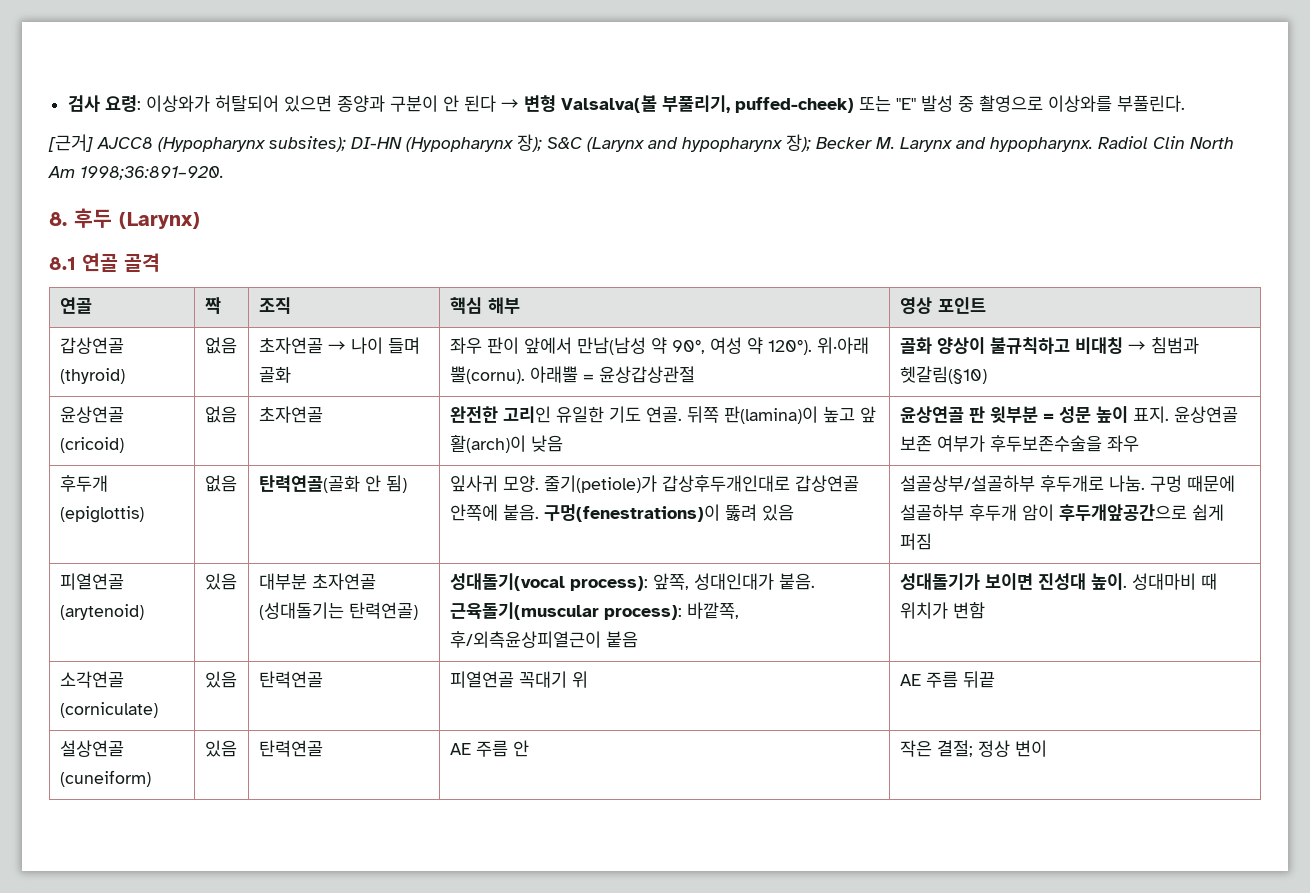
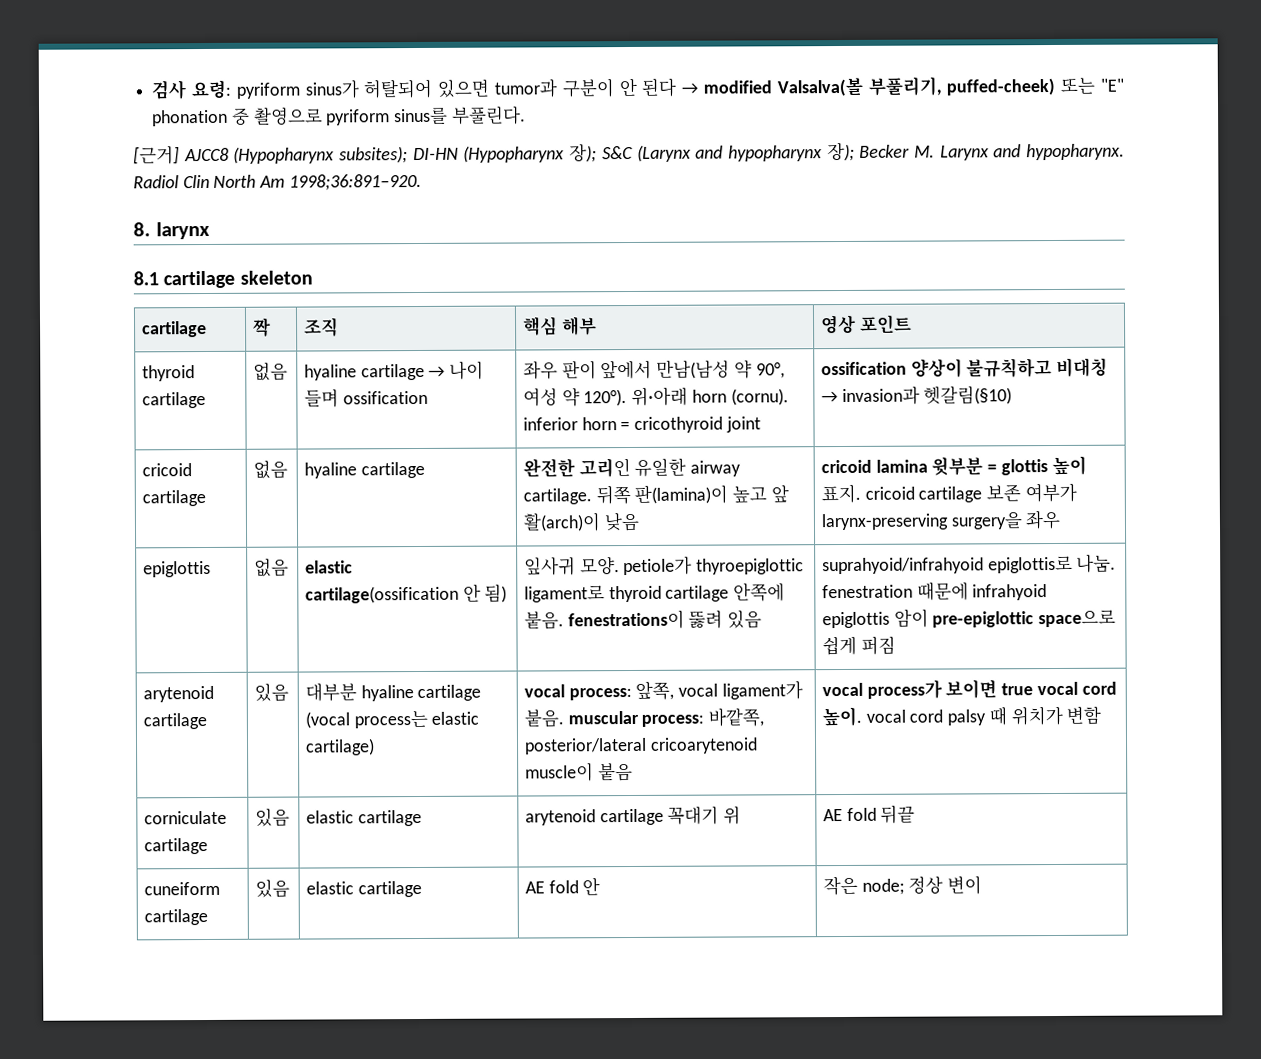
[146,95,211,112] 이상와가 -> [235,80,359,99] pyriform sinus가
[337,95,386,112] 종양과 -> [494,79,558,98] tumor과
[524,95,557,112] 변형 -> [703,80,773,94] modified
[921,95,954,112] 발성 -> [152,109,229,127] phonation
[1048,95,1113,112] 이상와를 -> [326,106,449,126] pyriform sinus를
[74,208,200,229] 후두 (Larynx) -> [155,221,210,240] larynx
[82,253,160,272] [59,297,92,314] 연골 골격 // 연골 -> [163,270,313,289] [141,320,207,338] cartilage skeleton // cartilage
[59,337,124,354] [59,368,125,384] [204,337,237,354] [258,337,323,354] 갑상연골 (thyroid) | 없음 | 초자연골 -> [141,365,195,382] [141,392,206,409] [252,362,288,381] [303,363,425,381] thyroid cartilage | 없음 | hyaline cartilage
[258,366,291,383] 골화 -> [342,390,428,405] ossification
[449,366,695,384] [899,337,932,354] 뿔(cornu). 아래뿔 = 윤상갑상관절 | 골화 -> [691,388,789,406] [522,416,761,433] [820,361,907,376] horn (cornu). inferior horn = cricothyroid joint | ossification
[1150,337,1199,354] 침범과 -> [841,386,920,406] invasion과
[59,406,124,423] [59,437,124,453] [204,406,237,423] [258,406,323,423] 윤상연골 (cricoid) | 없음 | 초자연골 -> [141,463,192,477] [141,490,206,507] [252,460,288,479] [303,461,425,479] cricoid cartilage | 없음 | hyaline cartilage
[608,406,682,423] 기도 연골. -> [690,460,742,477] [522,488,592,505] airway cartilage.
[899,406,985,423] 윤상연골 판 -> [820,459,928,474] cricoid lamina
[1058,406,1091,423] 성문 -> [1000,459,1048,476] glottis
[1173,406,1238,423] [899,435,1102,452] 윤상연골 보존 여부가 후두보존수술을 -> [864,482,1077,503] [820,512,1023,531] cricoid cartilage 보존 여부가 larynx-preserving surgery을
[59,475,108,492] [59,506,144,523] [204,475,237,492] [258,475,360,493] 후두개 (epiglottis) | 없음 | 탄력연골(골화 -> [142,560,211,578] [253,558,289,577] [304,560,353,574] [304,585,459,604] epiglottis | 없음 | elastic cartilage(ossification
[543,475,859,493] 줄기(petiole)가 갑상후두개인대로 갑상연골 -> [623,556,805,576] [523,585,730,603] petiole가 thyroepiglottic ligament로 thyroid cartilage
[543,504,720,522] 구멍(fenestrations)이 -> [567,609,685,630] fenestrations이
[899,475,1235,492] [899,504,1187,521] 설골상부/설골하부 후두개로 나눔. 구멍 때문에 설골하부 후두개 암이 후두개앞공간으로 -> [821,553,1117,575] [821,581,1048,601] [821,608,1117,629] suprahyoid/infrahyoid epiglottis로 나눔. fenestration 때문에 infrahyoid epiglottis 암이 pre-epiglottic space으로
[59,573,124,590] [59,604,144,620] 피열연골 (arytenoid) -> [142,685,214,703] [142,712,207,730] arytenoid cartilage
[311,573,376,590] [258,602,418,620] [449,573,815,591] [449,602,739,620] [449,631,638,648] [899,573,1196,590] 초자연골 (성대돌기는 탄력연골) | 성대돌기(vocal process): 앞쪽, 성대인대가 붙음. 근육돌기(muscular process): 바깥쪽, 후/외측윤상피열근이 붙음 | 성대돌기가 보이면 진성대 높이. 성대마비 -> [360,684,482,702] [304,710,480,729] [304,738,375,756] [523,681,803,701] [523,707,765,728] [523,737,758,755] [524,762,633,782] [821,679,1117,699] [821,706,987,727] hyaline cartilage (vocal process는 elastic cartilage) | vocal process: 앞쪽, vocal ligament가 붙음. muscular process: 바깥쪽, posterior/lateral cricoarytenoid muscle이 붙음 | vocal process가 보이면 true vocal cord 높이. vocal cord palsy
[59,671,124,688] [59,702,158,718] [204,671,237,688] [258,671,323,688] [449,671,514,688] 소각연골 (corniculate) | 있음 | 탄력연골 | 피열연골 -> [143,810,227,825] [143,837,208,855] [254,808,290,827] [305,809,422,827] [524,808,664,826] corniculate cartilage | 있음 | elastic cartilage | arytenoid cartilage
[925,671,958,688] 주름 -> [846,807,877,821] fold
[59,740,124,757] [59,770,151,787] [204,740,237,757] [258,740,323,757] [449,740,508,757] 설상연골 (cuneiform) | 있음 | 탄력연골 | AE 주름 -> [143,881,220,896] [143,908,208,926] [254,879,290,898] [305,880,422,898] [524,880,579,894] cuneiform cartilage | 있음 | elastic cartilage | AE fold
[936,740,973,757] 결절; -> [861,878,905,895] node;

